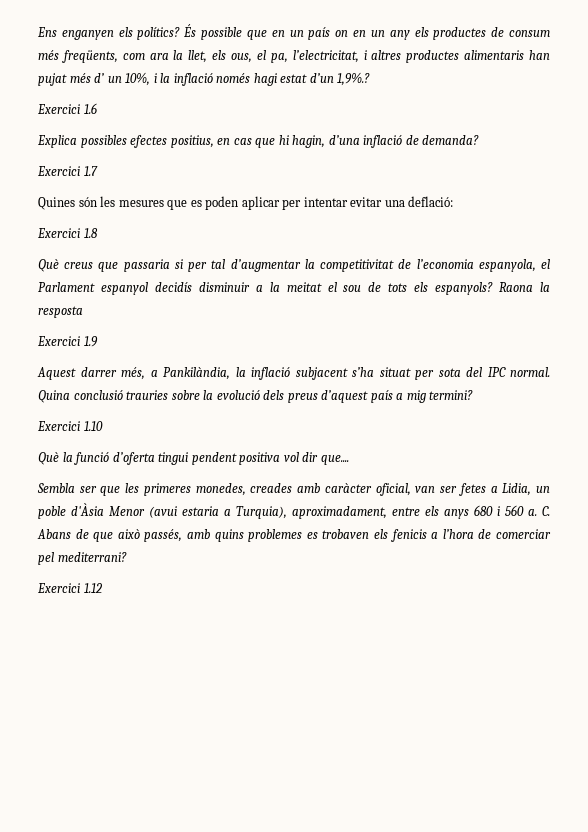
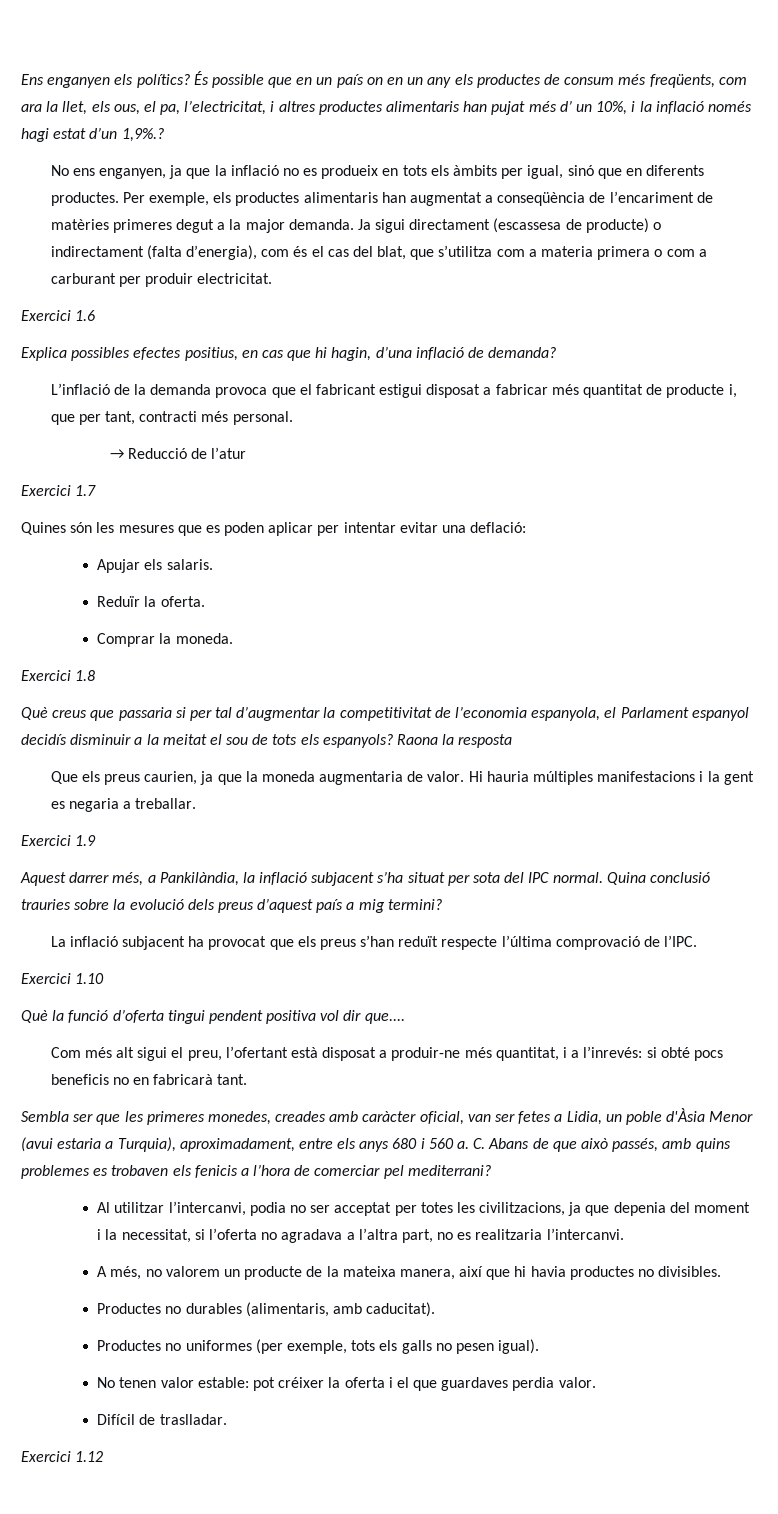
(371, 79) none -> [50,165,705,179] [50,191,713,206] [50,218,661,233] [50,245,707,260] [50,273,273,287] // No ens enganyen, ja que la inflació no es produeix en tots els àmbits per igual, sinó que en diferents productes. Per exemple, els productes alimentaris han augmentat a conseqüència de l’encariment de matèries primeres degut a la major demanda. Ja sigui directament (escassesa de producte) o indirectament (falta d’energia), com és el cas del blat, que s’utilitza com a materia primera o com a carburant per produir electricitat.
(480, 140) none -> [50,383,737,398] [50,411,293,425] [109,447,247,459] // L’inflació de la demanda provoca que el fabricant estigui disposat a fabricar més quantitat de producte i, que per tant, contracti més personal. // → Reducció de l’atur
(454, 201) none -> [97,559,213,573] [97,596,205,607] [97,633,233,647] // Apujar els salaris. // Reduïr la oferta. // Comprar la moneda.
(83, 312) none -> [50,771,754,785] [50,798,197,812] // Que els preus caurien, ja que la moneda augmentaria de valor. Hi hauria múltiples manifestacions i la gent es negaria a treballar.
(474, 395) none -> [50,935,698,950] // La inflació subjacent ha provocat que els preus s’han reduït respecte l’última comprovació de l’IPC.
(349, 460) none -> [50,1046,723,1061] [50,1074,248,1085] // Com més alt sigui el preu, l’ofertant està disposat a produir-ne més quantitat, i a l’inrevés: si obté pocs beneficis no en fabricarà tant.
(127, 557) none -> [97,1201,750,1216] [97,1228,624,1243] [97,1266,722,1280] [97,1302,436,1317] [97,1339,540,1354] [97,1377,596,1391] [97,1414,227,1425] // Al utilitzar l’intercanvi, podia no ser acceptat per totes les civilitzacions, ja que depenia del moment i la necessitat, si l’oferta no agradava a l’altra part, no es realitzaria l’intercanvi. // A més, no valorem un producte de la mateixa manera, així que hi havia productes no divisibles. // Productes no durables (alimentaris, amb caducitat). // Productes no uniformes (per exemple, tots els galls no pesen igual). // No tenen valor estable: pot créixer la oferta i el que guardaves perdia valor. // Difícil de traslladar.

